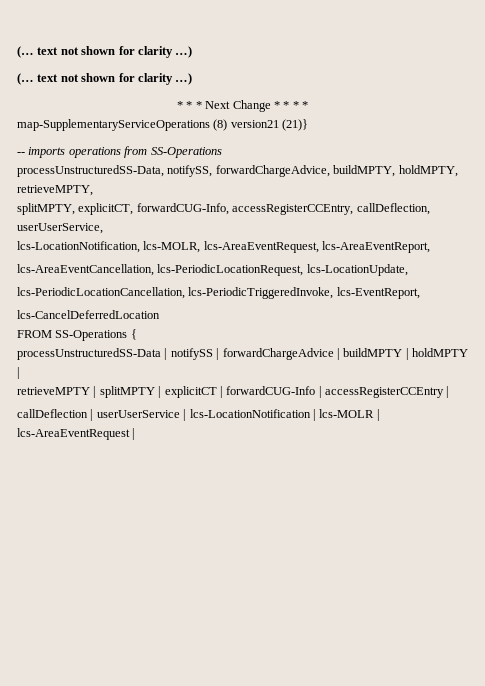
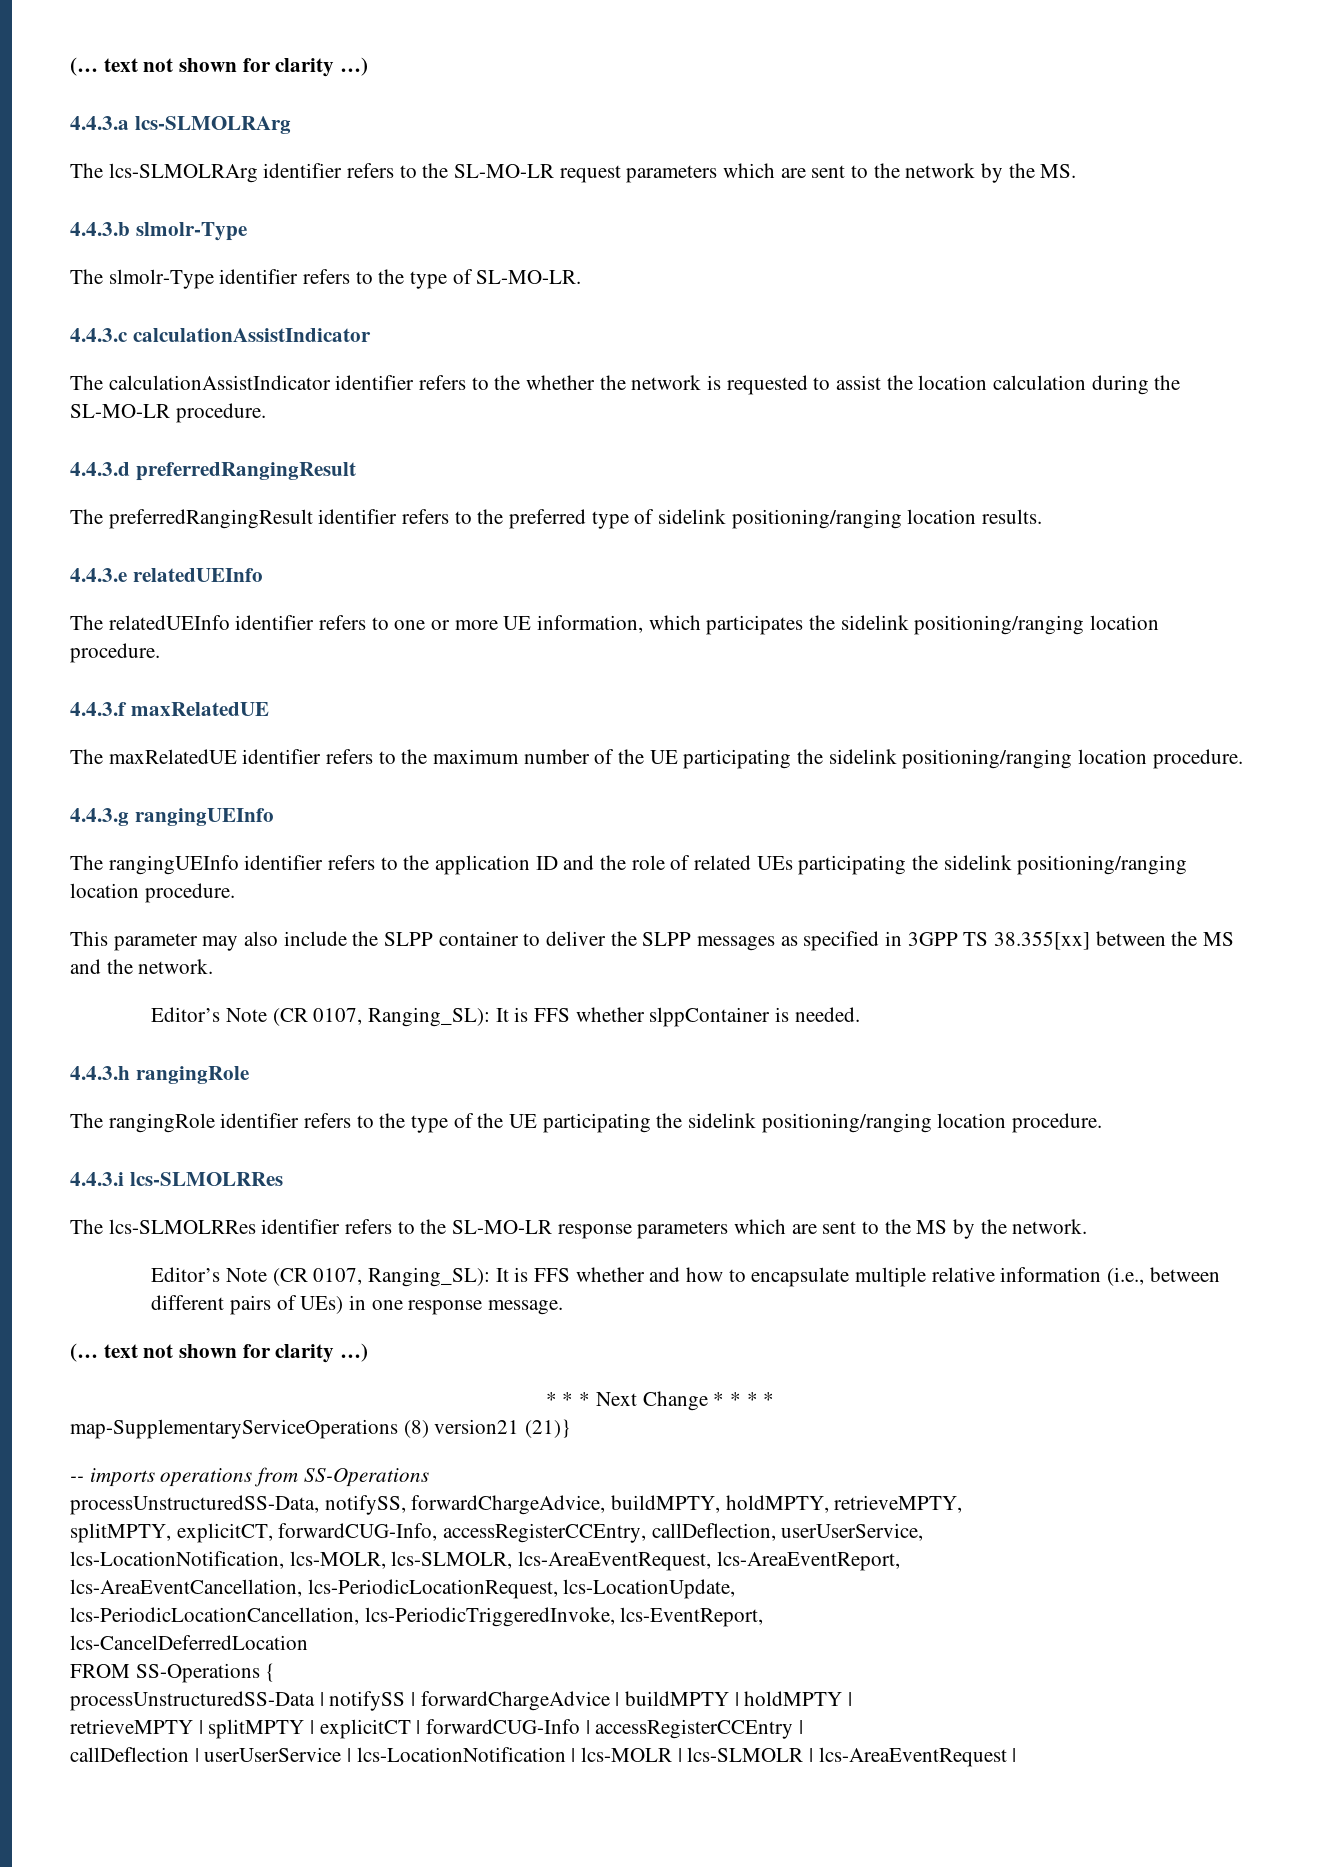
[17,46,193,58] (… text not shown for clarity …) -> [70,57,369,77] [70,116,291,134] [70,163,1077,183] [70,222,247,241] [70,269,582,289] [70,328,371,342] [70,375,1181,395] [70,403,266,423] [70,462,356,481] [70,509,1043,529] [70,568,263,582] [70,615,1160,635] [70,643,160,663] [70,702,269,716] [70,749,1243,769] [70,808,274,826] [70,855,1188,875] [70,883,235,903] [70,931,1235,951] [70,959,214,974] [151,1007,860,1027] [70,1066,249,1084] [70,1113,1103,1133] [70,1172,283,1186] [70,1219,1088,1239] [151,1267,1220,1287] [151,1295,564,1315] (… text not shown for clarity …) // 4.4.3.a lcs-SLMOLRArg // The lcs-SLMOLRArg identifier refers to the SL-MO-LR request parameters which are sent to the network by the MS. // 4.4.3.b slmolr-Type // The slmolr-Type identifier refers to the type of SL-MO-LR. // 4.4.3.c calculationAssistIndicator // The calculationAssistIndicator identifier refers to the whether the network is requested to assist the location calculation during the SL-MO-LR procedure. // 4.4.3.d preferredRangingResult // The preferredRangingResult identifier refers to the preferred type of sidelink positioning/ranging location results. // 4.4.3.e relatedUEInfo // The relatedUEInfo identifier refers to one or more UE information, which participates the sidelink positioning/ranging location procedure. // 4.4.3.f maxRelatedUE // The maxRelatedUE identifier refers to the maximum number of the UE participating the sidelink positioning/ranging location procedure. // 4.4.3.g rangingUEInfo // The rangingUEInfo identifier refers to the application ID and the role of related UEs participating the sidelink positioning/ranging location procedure. // This parameter may also include the SLPP container to deliver the SLPP messages as specified in 3GPP TS 38.355[xx] between the MS and the network. // Editor’s Note (CR 0107, Ranging_SL): It is FFS whether slppContainer is needed. // 4.4.3.h rangingRole // The rangingRole identifier refers to the type of the UE participating the sidelink positioning/ranging location procedure. // 4.4.3.i lcs-SLMOLRRes // The lcs-SLMOLRRes identifier refers to the SL-MO-LR response parameters which are sent to the MS by the network. // Editor’s Note (CR 0107, Ranging_SL): It is FFS whether and how to encapsulate multiple relative information (i.e., between different pairs of UEs) in one response message.
(201, 247) none -> [391,1551,513,1569] lcs-SLMOLR,
(380, 415) none -> [687,1747,814,1762] lcs-SLMOLR |

